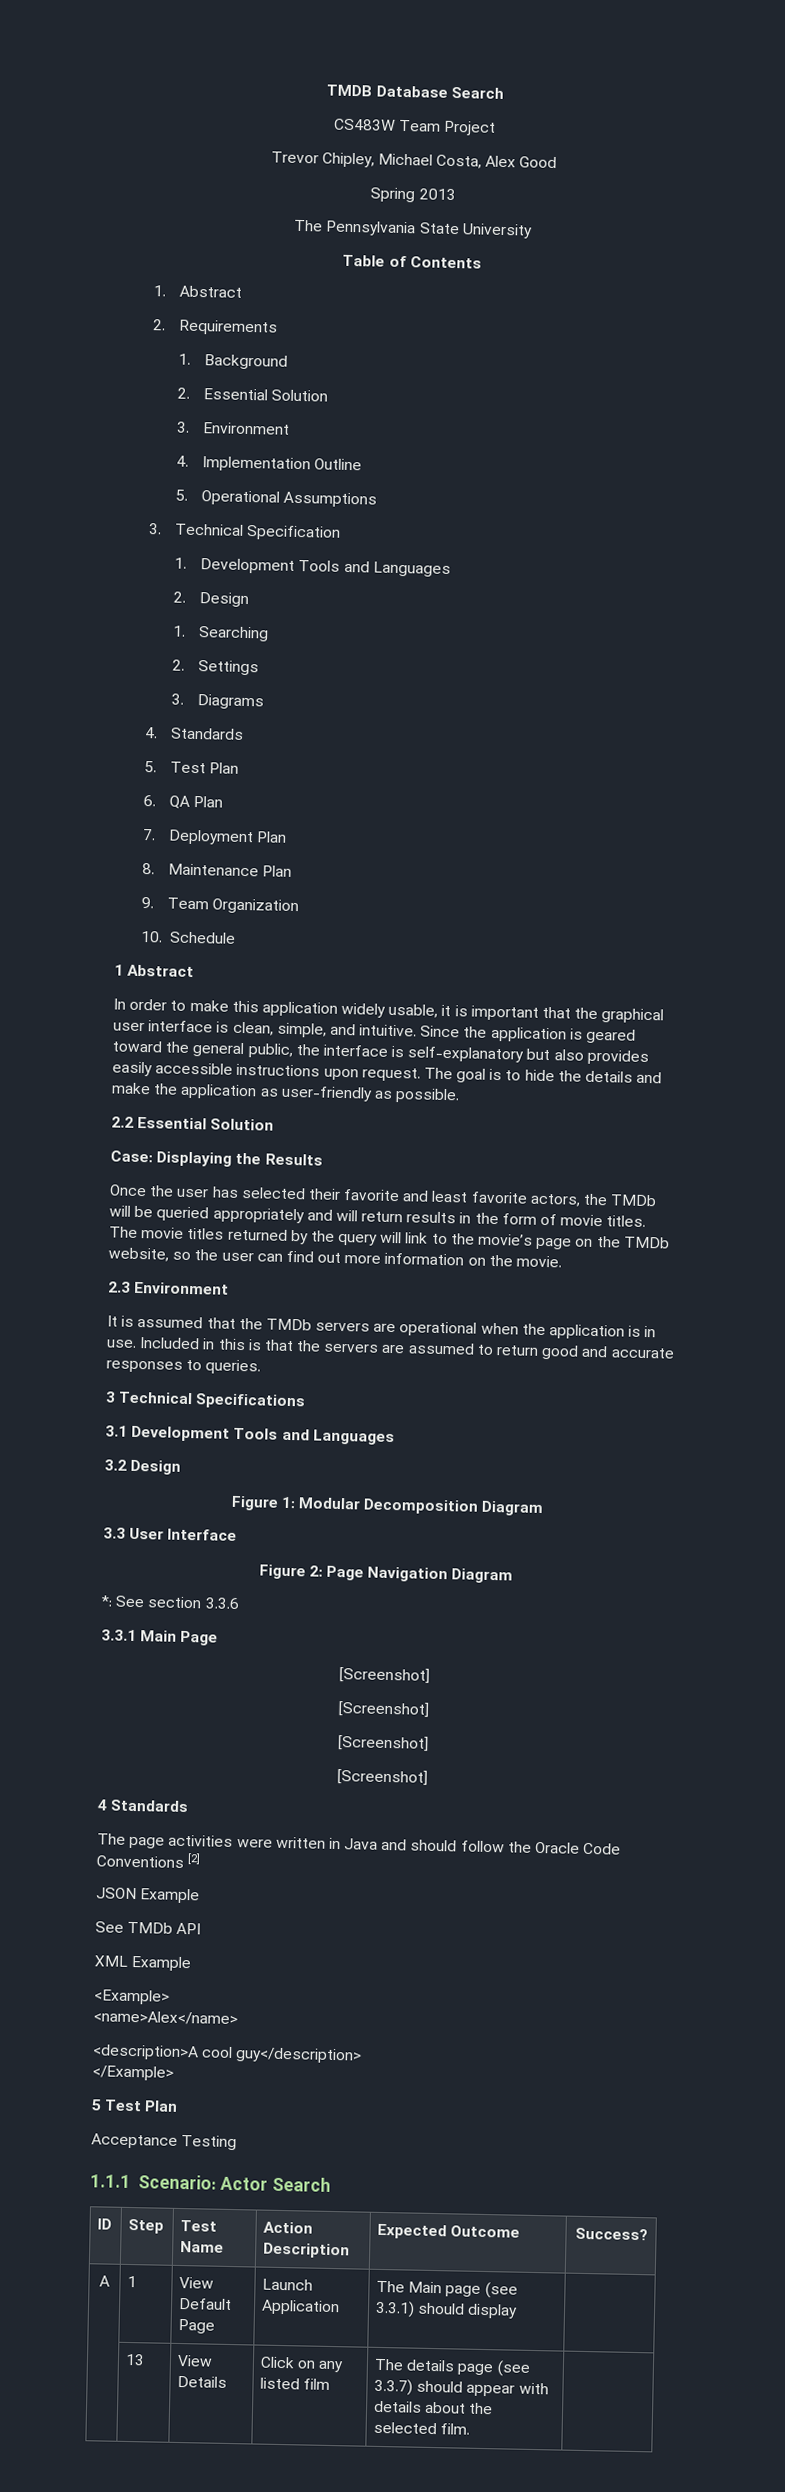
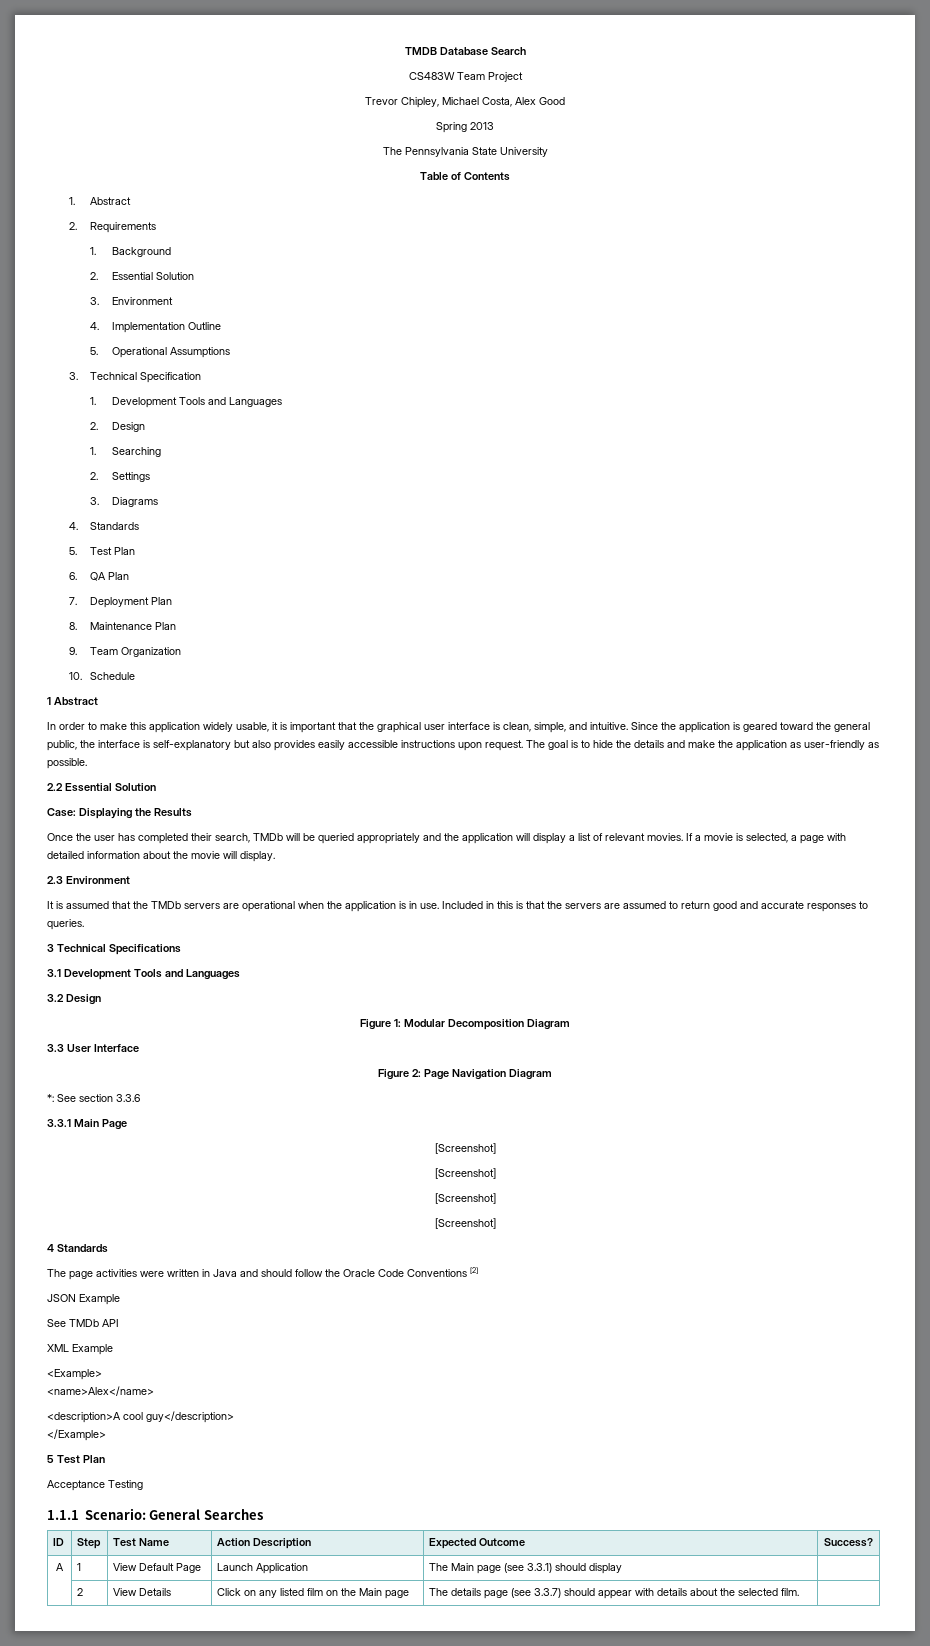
[240,1187,609,1207] selected their favorite and least favorite actors, the -> [138,833,250,844] completed their search,
[335,1209,647,1228] [109,1226,670,1250] [108,1247,563,1268] will return results in the form of movie titles. The movie titles returned by the query will link to the movie’s page on the TMDb website, so the user can find out more information on the movie. -> [444,833,846,844] [47,851,275,862] the application will display a list of relevant movies. If a movie is selected, a page with detailed information about the movie will display.
[220,2176,332,2192] Actor Search -> [149,1509,263,1520] General Searches
[125,2353,146,2366] 13 -> [77,1588,84,1596] 2
(331, 2384) none -> [326,1588,410,1599] on the Main page

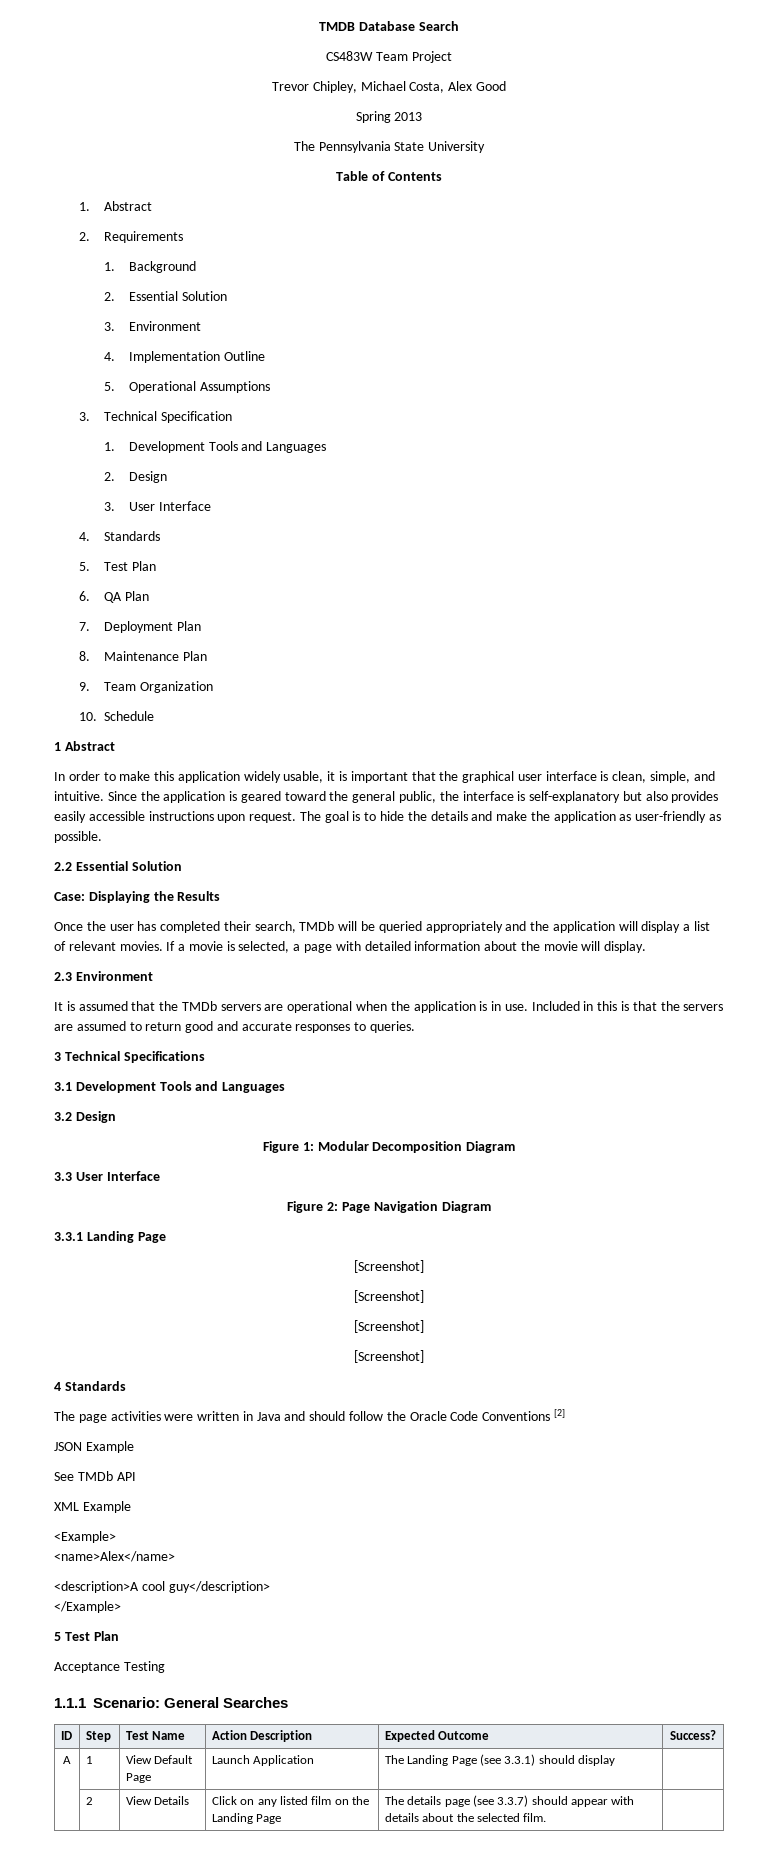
[90,447,161,457] [90,472,150,482] [90,497,158,507] 1. Searching // 2. Settings // 3. Diagrams -> [103,501,211,511] 3. User Interface
[47,1094,140,1102] // *: See section 3.3.6 -> (491, 1207) none
[74,1119,99,1127] Main -> [86,1231,134,1243] Landing
[451,1563,502,1574] Main page -> [407,1755,477,1766] Landing Page
[359,1588,410,1599] Main page -> [211,1813,282,1824] Landing Page

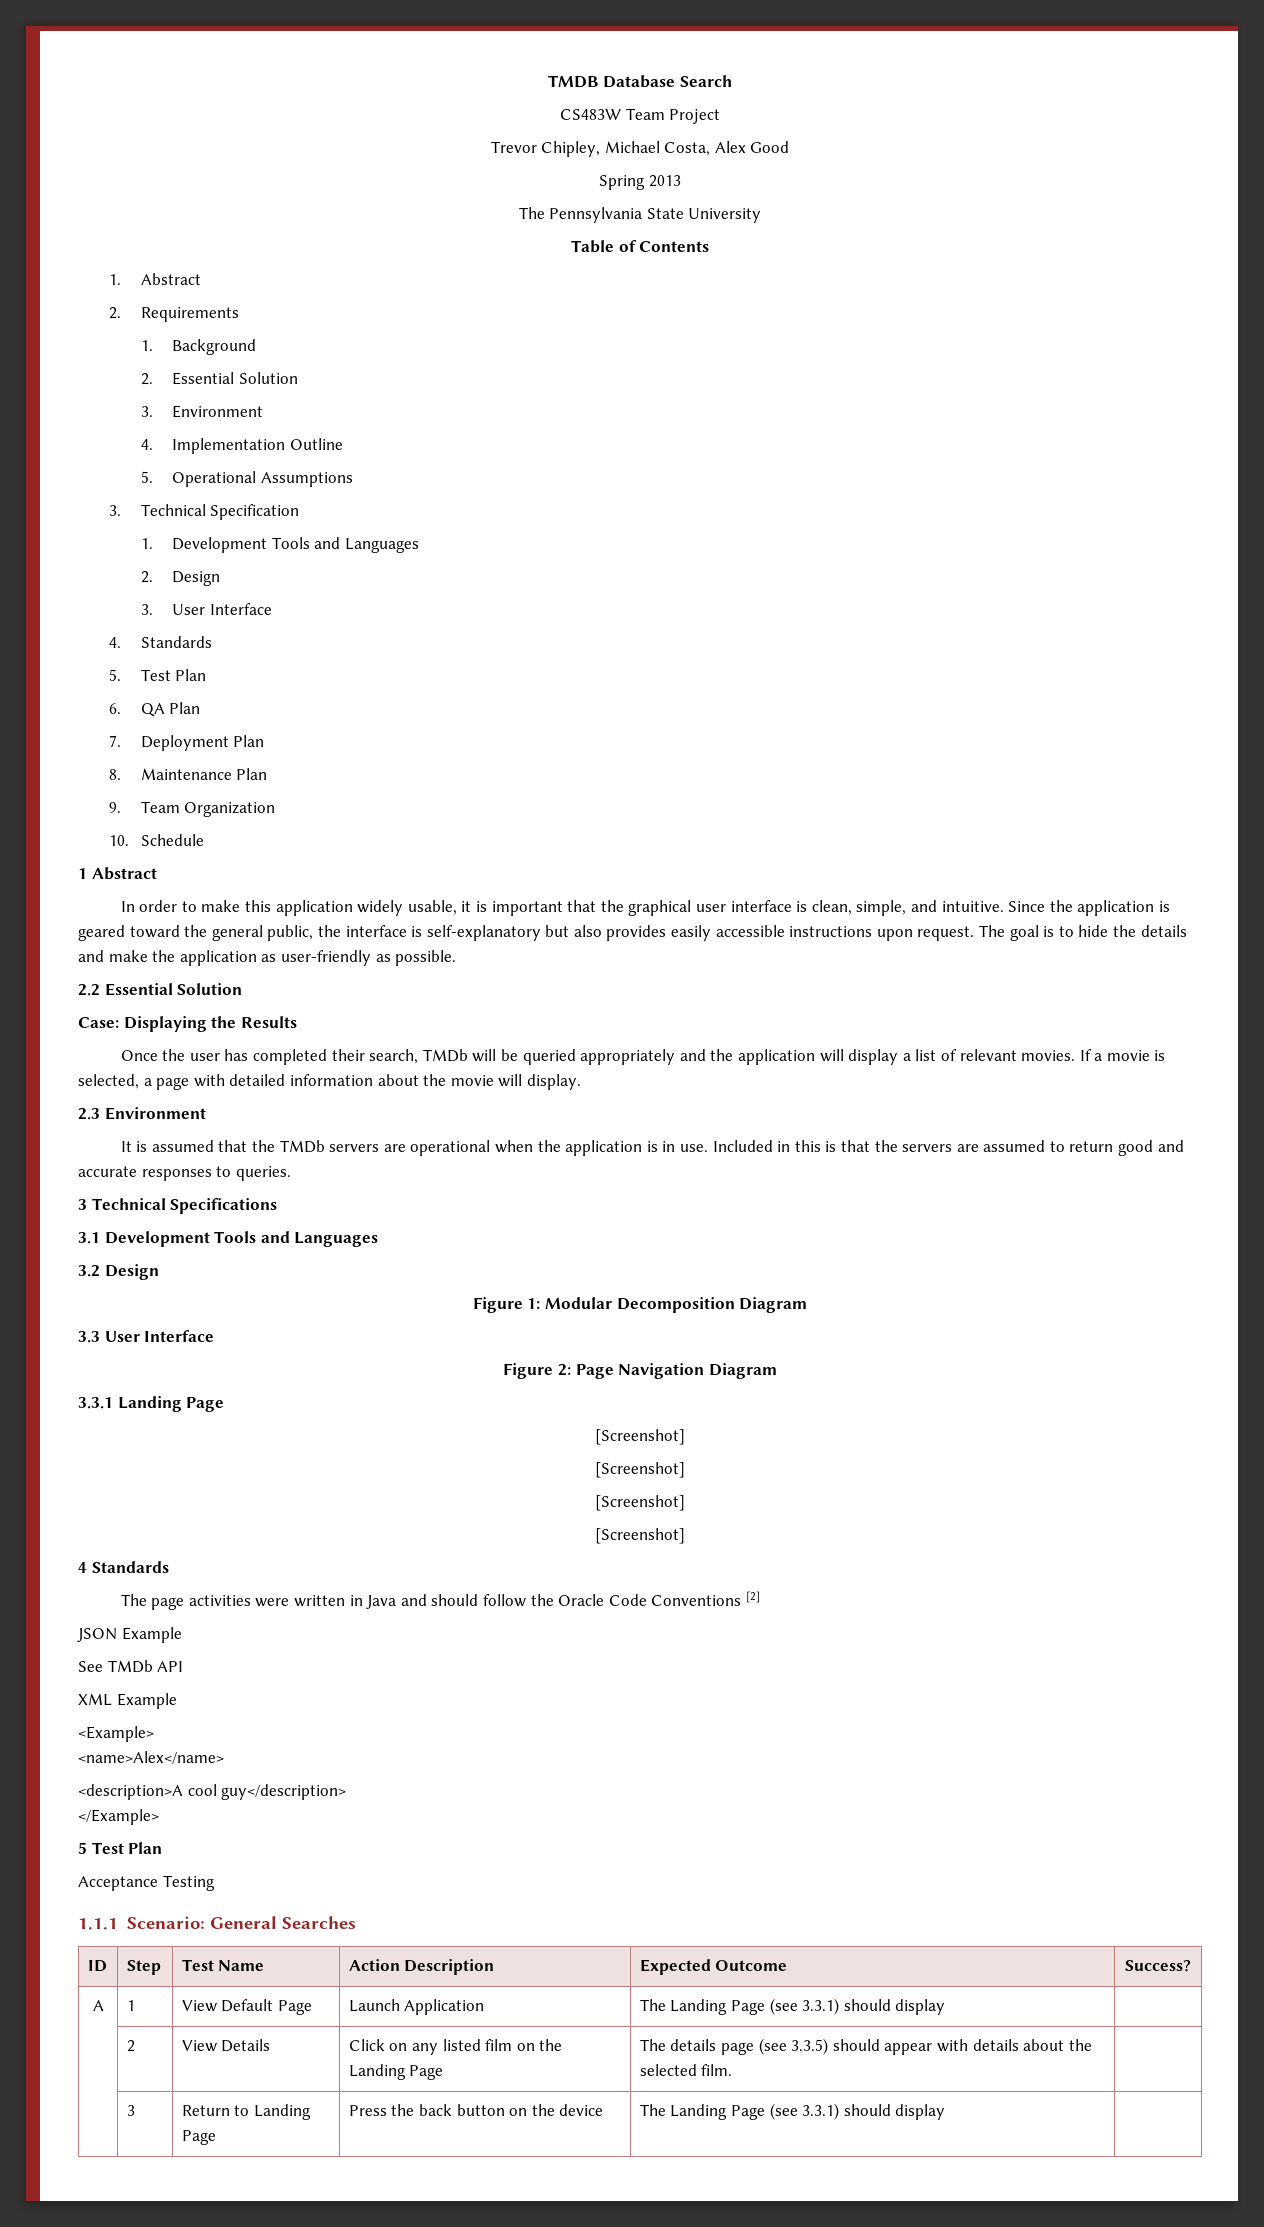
[497,1795,529,1807] 3.3.7) -> [791,2038,829,2055] 3.3.5)
(547, 1817) none -> [126,2105,135,2116] [181,2104,312,2120] [181,2130,216,2145] [348,2104,604,2116] [639,2103,946,2120] // | 3 | Return to Landing Page | Press the back button on the device | The Landing Page (see 3.3.1) should display |

